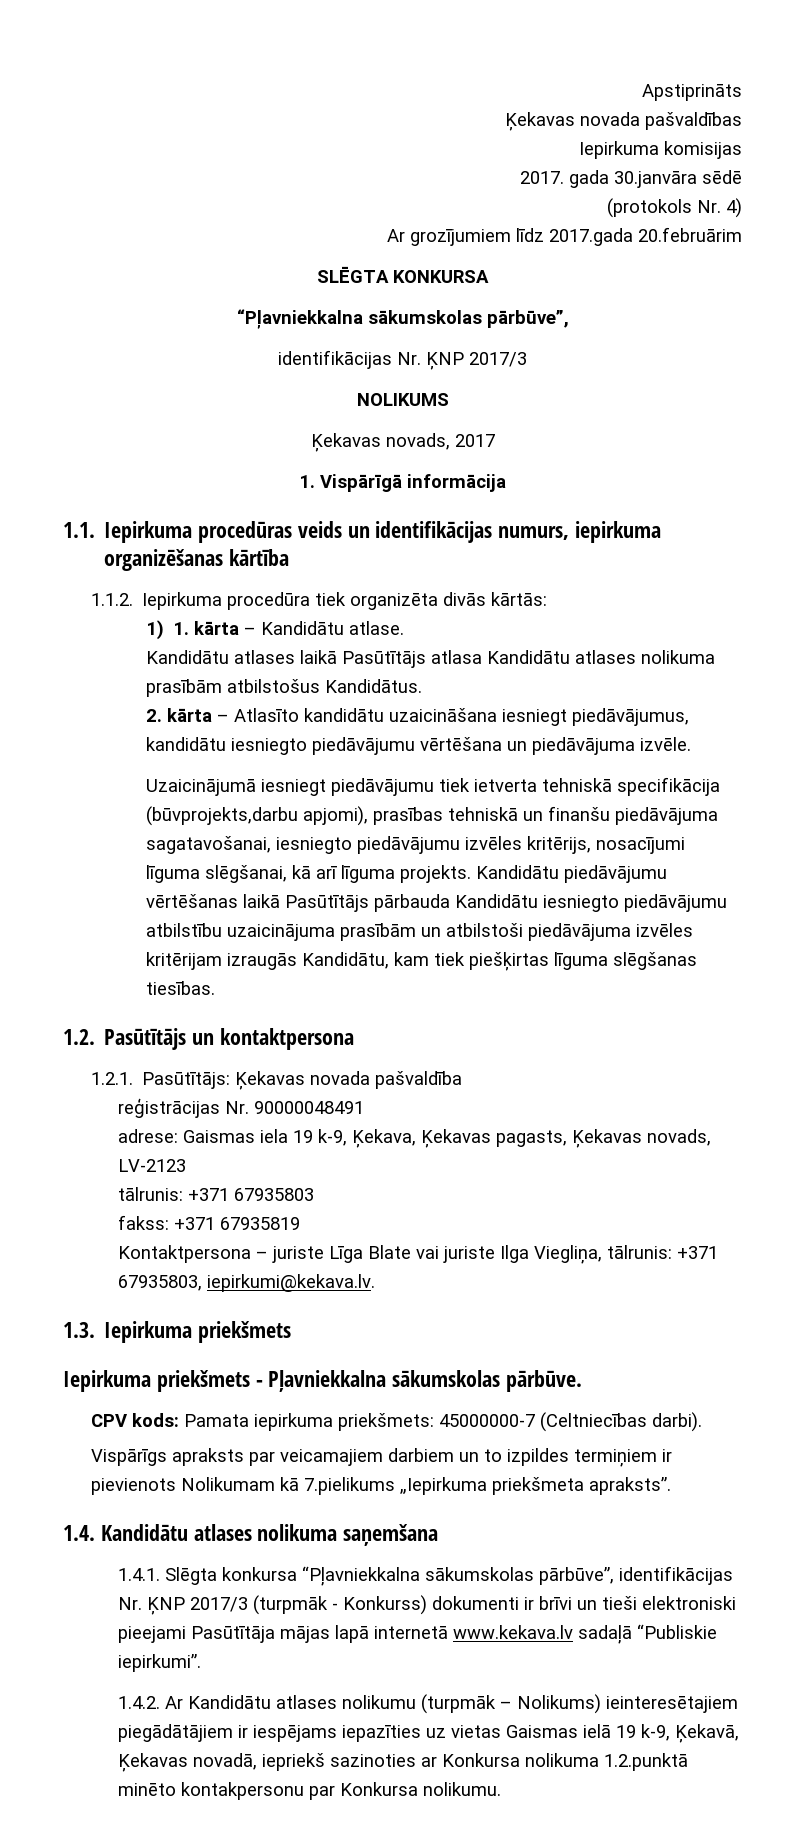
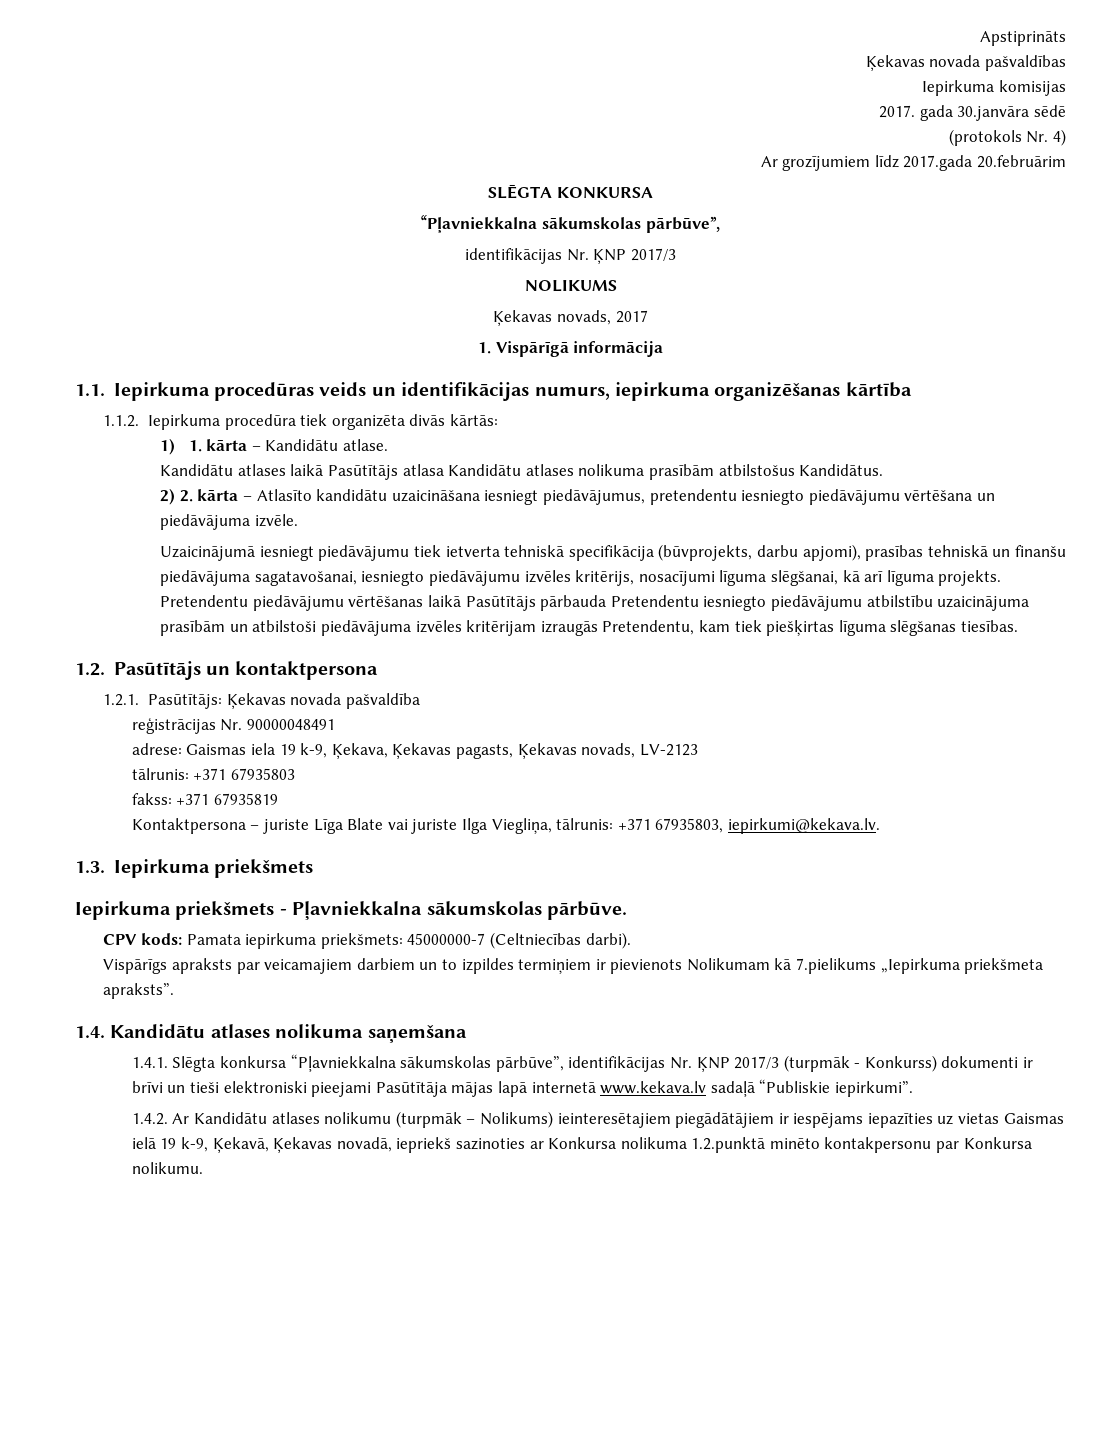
(422, 686) none -> [160,488,176,505] 2)
[145,737,226,751] kandidātu -> [649,489,737,505] pretendentu
[145,806,298,826] (būvprojekts,darbu -> [658,544,798,561] (būvprojekts, darbu
[475,865,559,879] Kandidātu -> [160,595,249,607] Pretendentu
[454,894,538,908] Kandidātu -> [610,595,699,607] Pretendentu
[301,952,389,969] Kandidātu, -> [602,620,695,635] Pretendentu,

